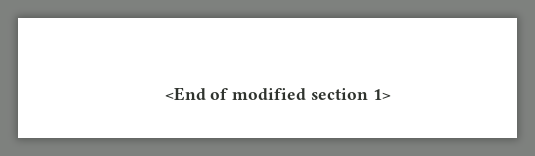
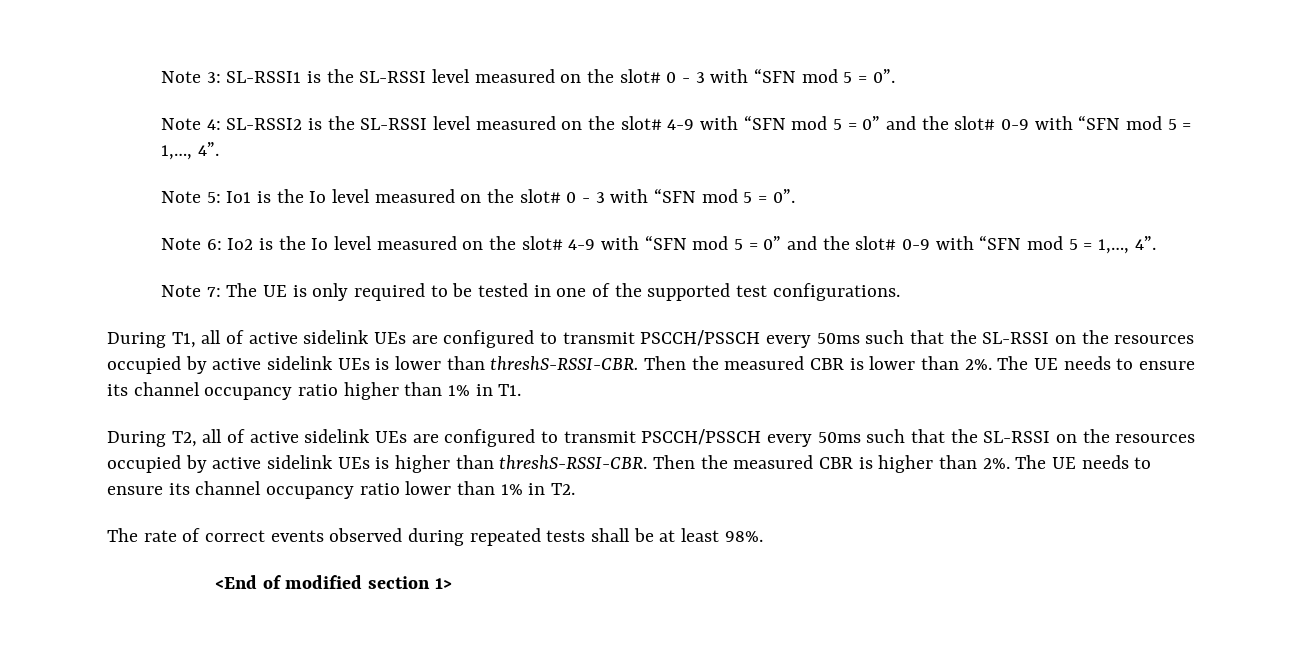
(164, 94) none -> [161,68,895,83] [161,115,1192,130] [161,142,219,160] [161,188,795,203] [161,235,1156,254] [161,283,900,301] [107,330,1195,348] [107,356,1196,374] [107,382,522,400] [107,429,1196,447] [107,455,1152,473] [107,481,576,499] [107,528,763,546] Note 3: SL-RSSI1 is the SL-RSSI level measured on the slot# 0 - 3 with “SFN mod 5 = 0”. // Note 4: SL-RSSI2 is the SL-RSSI level measured on the slot# 4-9 with “SFN mod 5 = 0” and the slot# 0-9 with “SFN mod 5 = 1,…, 4”. // Note 5: Io1 is the Io level measured on the slot# 0 - 3 with “SFN mod 5 = 0”. // Note 6: Io2 is the Io level measured on the slot# 4-9 with “SFN mod 5 = 0” and the slot# 0-9 with “SFN mod 5 = 1,…, 4”. // Note 7: The UE is only required to be tested in one of the supported test configurations. // During T1, all of active sidelink UEs are configured to transmit PSCCH/PSSCH every 50ms such that the SL-RSSI on the resources occupied by active sidelink UEs is lower than threshS-RSSI-CBR. Then the measured CBR is lower than 2%. The UE needs to ensure its channel occupancy ratio higher than 1% in T1. // During T2, all of active sidelink UEs are configured to transmit PSCCH/PSSCH every 50ms such that the SL-RSSI on the resources occupied by active sidelink UEs is higher than threshS-RSSI-CBR. Then the measured CBR is higher than 2%. The UE needs to ensure its channel occupancy ratio lower than 1% in T2. // The rate of correct events observed during repeated tests shall be at least 98%. //

